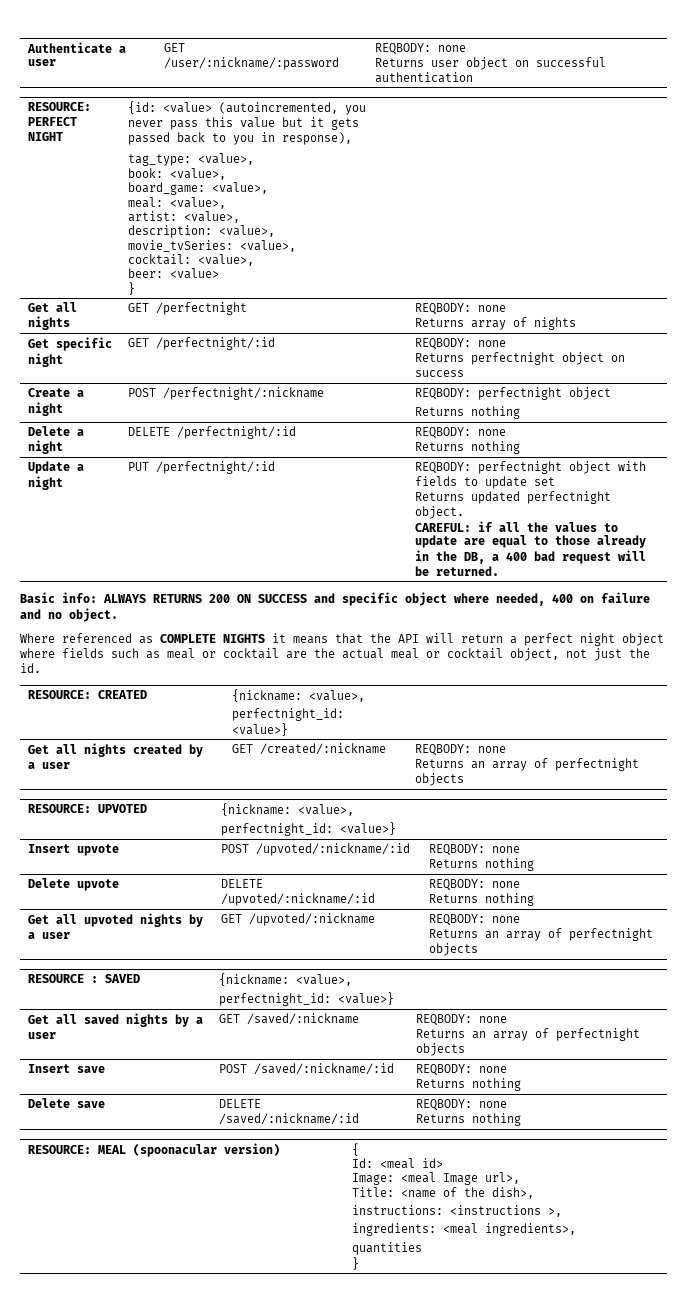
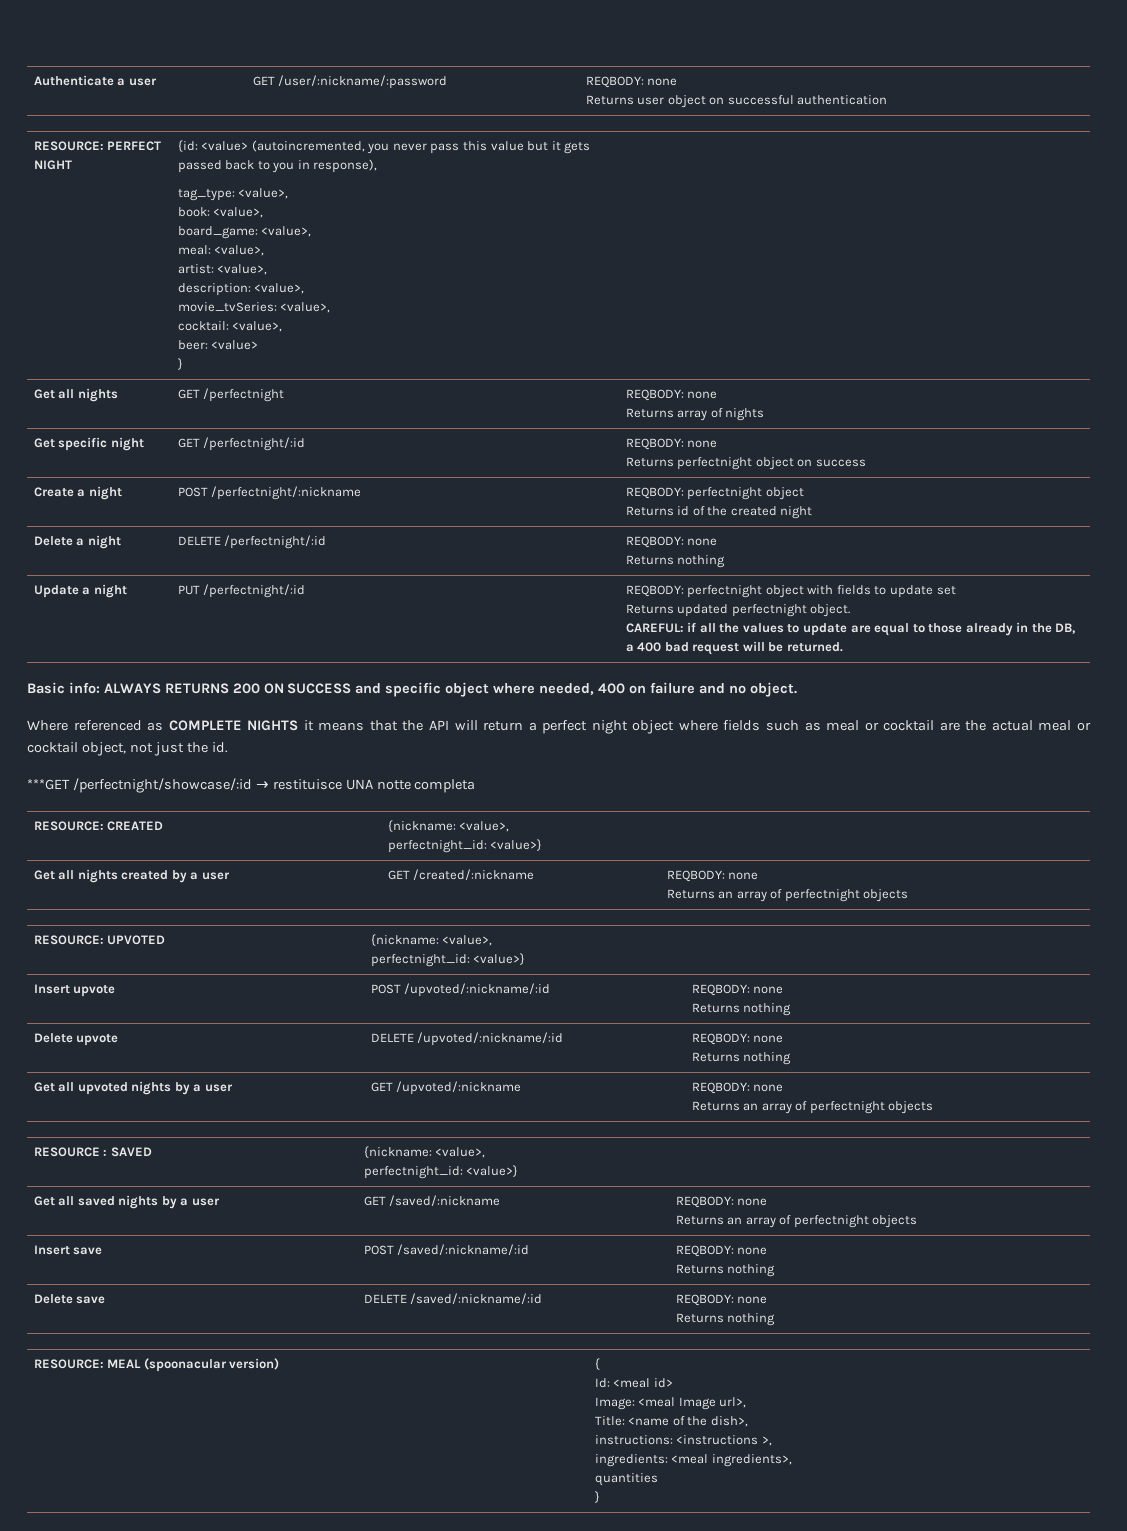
[471,406,521,419] nothing -> [677,506,813,519] id of the created night
(41, 668) none -> [27,778,476,793] // ***GET /perfectnight/showcase/:id → restituisce UNA notte completa

